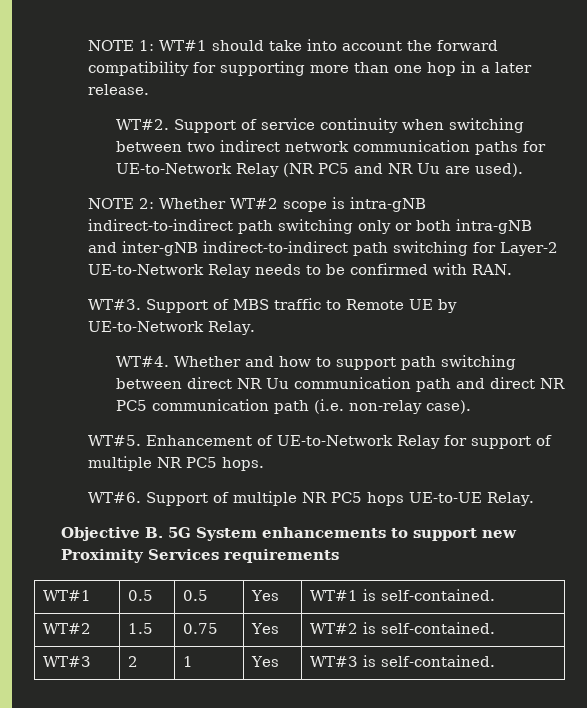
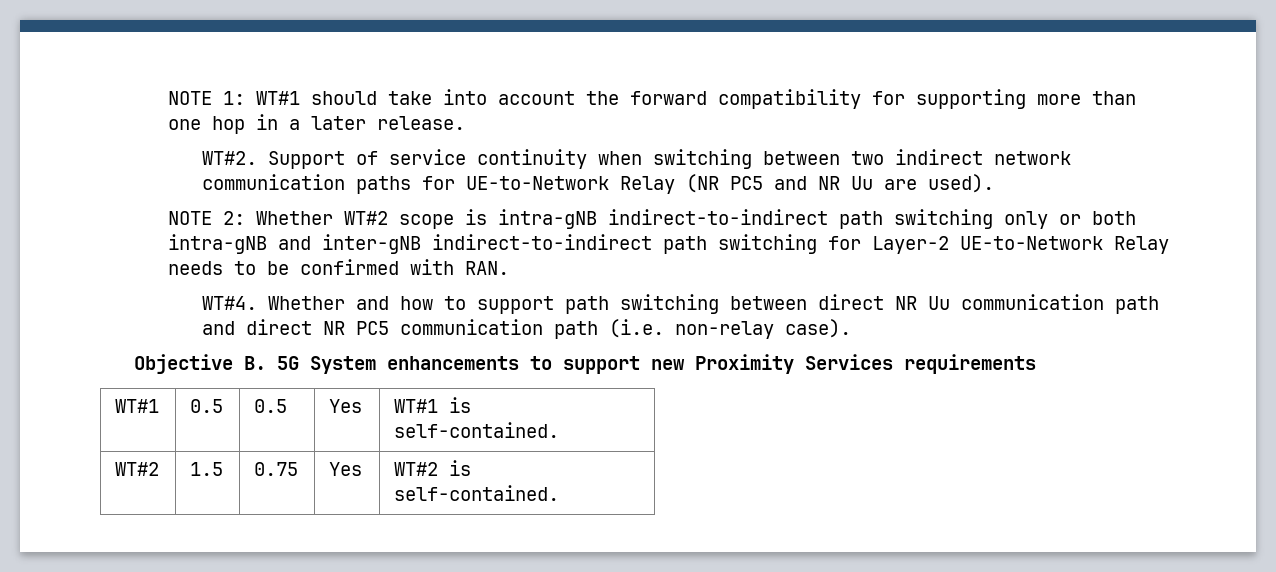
[88,298,458,313] [88,321,256,335] // WT#3. Support of MBS traffic to Remote UE by UE-to-Network Relay. -> (509, 268) none
[88,435,553,449] [88,456,265,471] [88,491,535,506] // WT#5. Enhancement of UE-to-Network Relay for support of multiple NR PC5 hops. // WT#6. Support of multiple NR PC5 hops UE-to-UE Relay. -> (851, 328) none
[42,656,91,667] [127,656,138,667] [182,656,193,667] [250,656,279,667] [309,655,495,667] // WT#3 | 2 | 1 | Yes | WT#3 is self-contained. -> (560, 493) none

